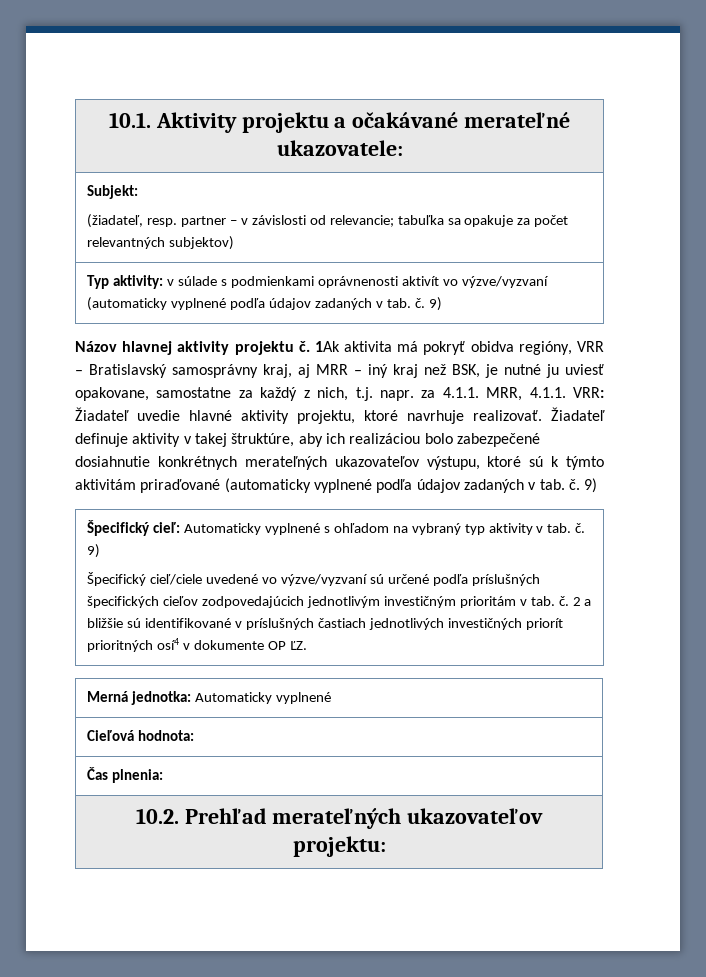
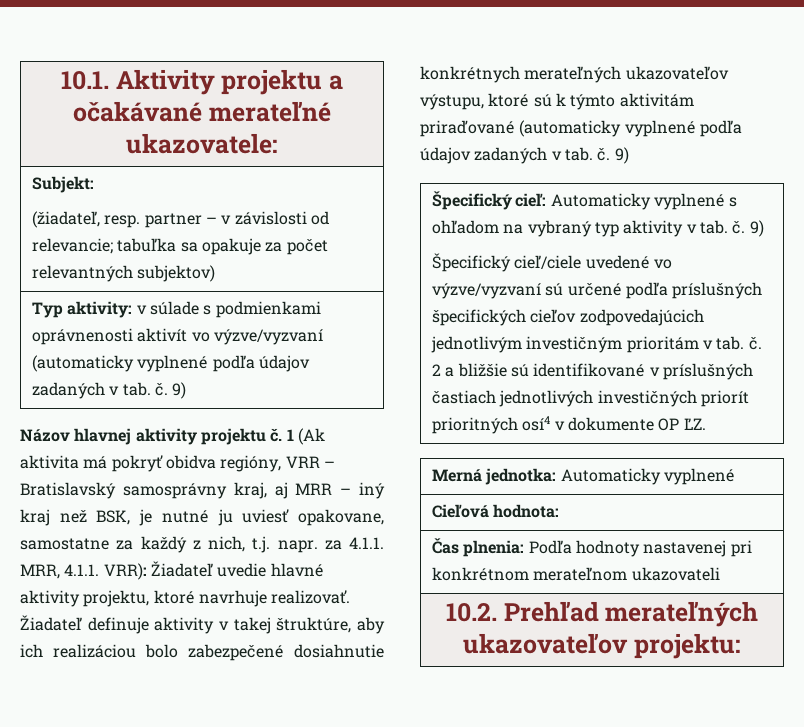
[314,341,340,352] 1Ak -> [286,428,325,445] 1 (Ak
[573,387,605,398] VRR: -> [103,563,147,580] VRR):
(164, 776) none -> [528,540,752,557] [432,567,720,581] Podľa hodnoty nastavenej pri konkrétnom merateľnom ukazovateli

